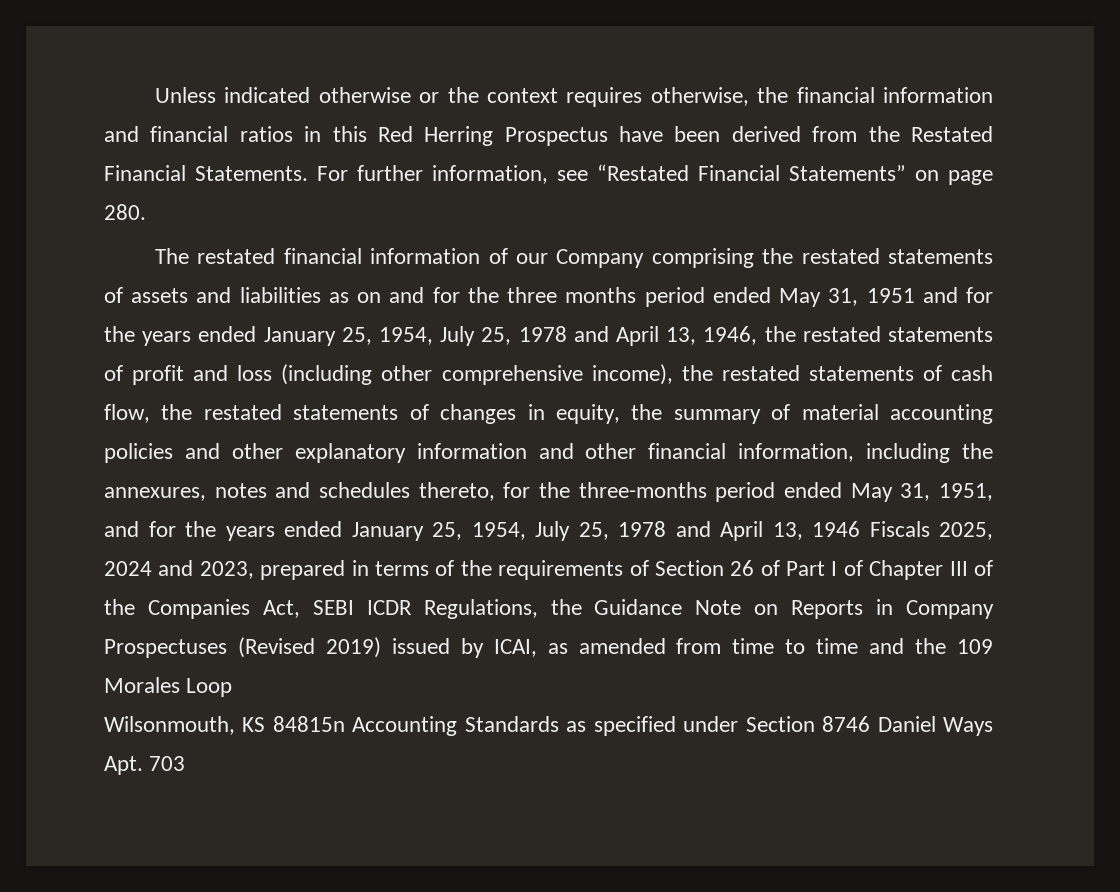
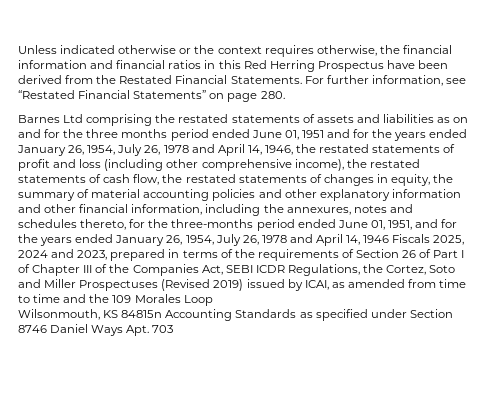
[155,248,645,268] The restated financial information of our Company -> [18,114,84,123] Barnes Ltd
[779,288,859,307] May 31, -> [251,130,299,140] June 01,
[341,326,697,346] 25, 1954, July 25, 1978 and April 13, -> [68,144,262,156] 26, 1954, July 26, 1978 and April 14,
[850,483,931,502] May 31, -> [337,220,385,230] June 01,
[432,521,803,541] 25, 1954, July 25, 1978 and April 13, -> [166,234,361,246] 26, 1954, July 26, 1978 and April 14,
[594,599,994,619] Guidance Note on Reports in Company -> [386,265,456,275] [18,279,77,288] Cortez, Soto and Miller

